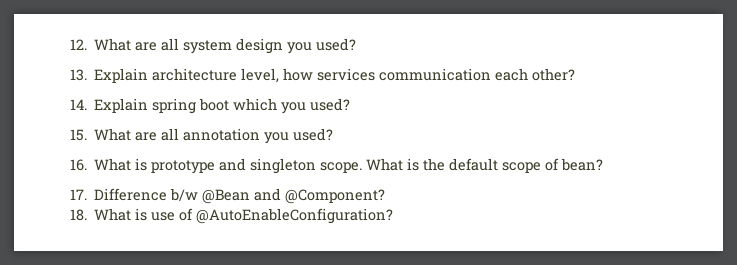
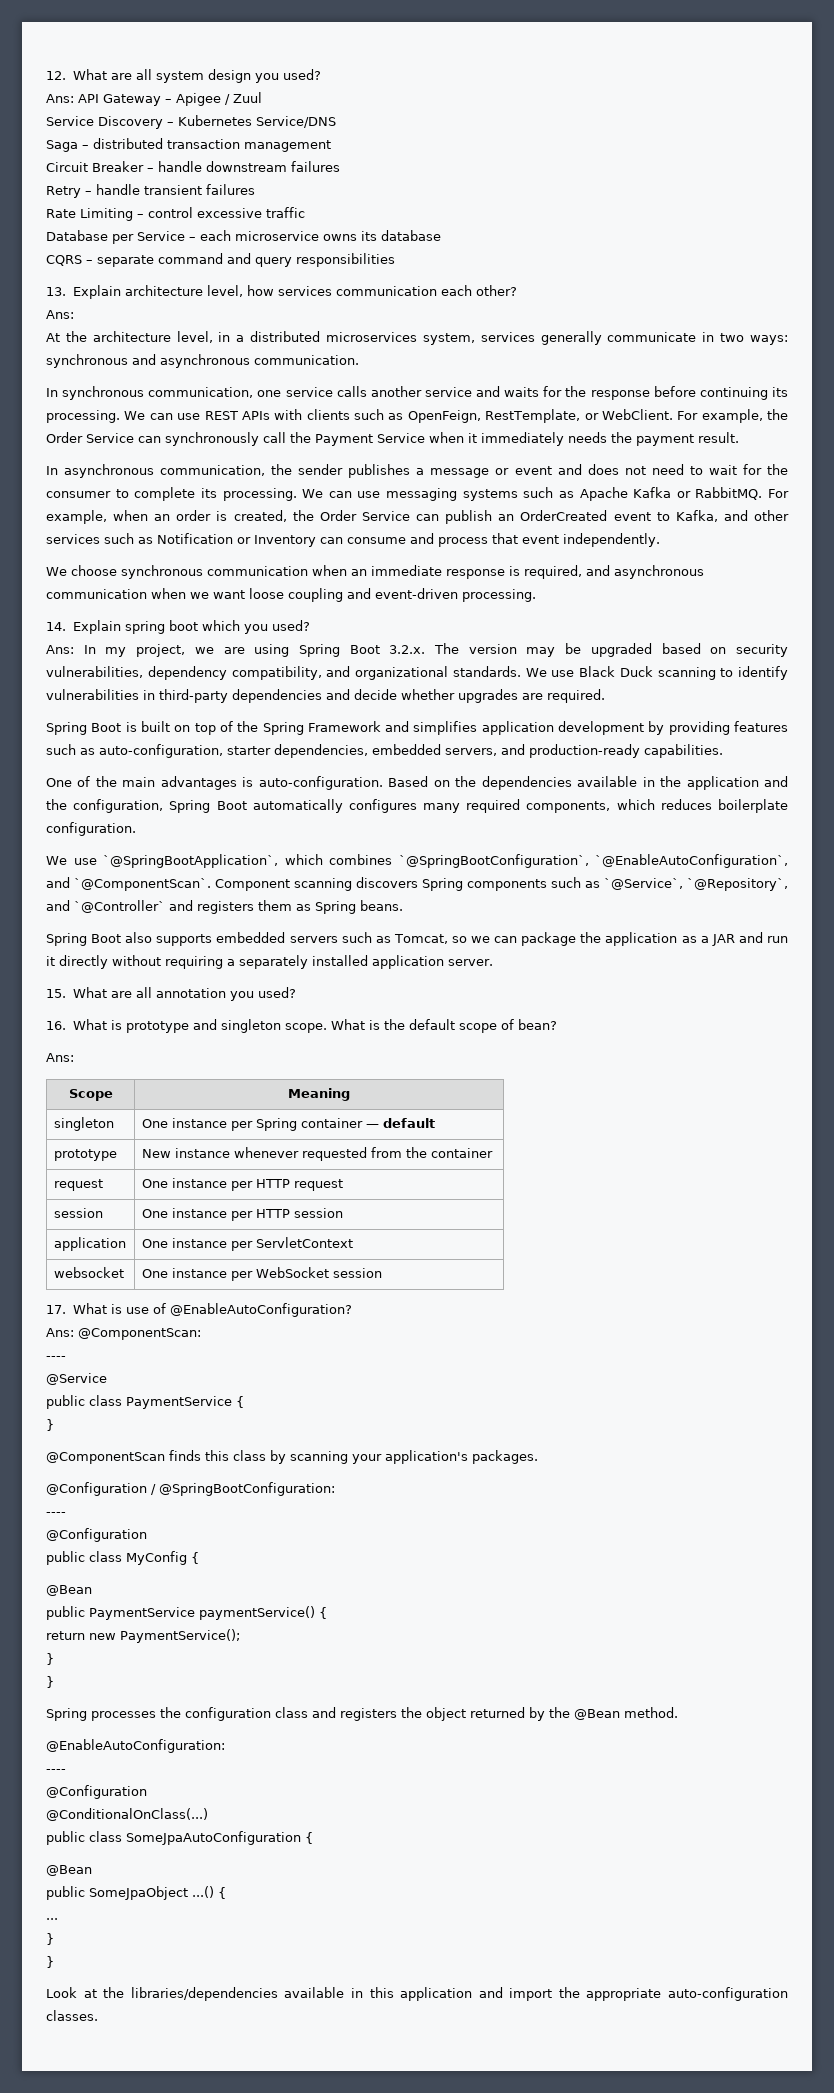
(357, 44) none -> [46,92,262,106] [46,115,336,129] [46,138,331,152] [46,161,340,172] [46,184,255,198] [46,207,305,221] [46,230,441,244] [46,253,395,267] // Ans: API Gateway – Apigee / Zuul // Service Discovery – Kubernetes Service/DNS // Saga – distributed transaction management // Circuit Breaker – handle downstream failures // Retry – handle transient failures // Rate Limiting – control excessive traffic // Database per Service – each microservice owns its database // CQRS – separate command and query responsibilities
(576, 74) none -> [46,310,74,319] [46,331,788,345] [46,354,359,368] [46,386,788,400] [46,409,788,423] [46,432,739,446] [46,464,788,478] [46,487,789,501] [46,510,790,524] [46,533,660,547] [46,565,704,579] [46,588,536,602] // Ans: // At the architecture level, in a distributed microservices system, services generally communicate in two ways: synchronous and asynchronous communication. // In synchronous communication, one service calls another service and waits for the response before continuing its processing. We can use REST APIs with clients such as OpenFeign, RestTemplate, or WebClient. For example, the Order Service can synchronously call the Payment Service when it immediately needs the payment result. // In asynchronous communication, the sender publishes a message or event and does not need to wait for the consumer to complete its processing. We can use messaging systems such as Apache Kafka or RabbitMQ. For example, when an order is created, the Order Service can publish an OrderCreated event to Kafka, and other services such as Notification or Inventory can consume and process that event independently. // We choose synchronous communication when an immediate response is required, and asynchronous communication when we want loose coupling and event-driven processing.
(351, 104) none -> [46,643,789,657] [46,666,788,680] [46,689,605,703] [46,721,788,735] [46,744,723,758] [46,776,788,790] [46,799,788,813] [46,822,136,836] [46,854,788,868] [46,877,788,891] [46,900,403,914] [46,932,789,946] [46,955,493,969] // Ans: In my project, we are using Spring Boot 3.2.x. The version may be upgraded based on security vulnerabilities, dependency compatibility, and organizational standards. We use Black Duck scanning to identify vulnerabilities in third-party dependencies and decide whether upgrades are required. // Spring Boot is built on top of the Spring Framework and simplifies application development by providing features such as auto-configuration, starter dependencies, embedded servers, and production-ready capabilities. // One of the main advantages is auto-configuration. Based on the dependencies available in the application and the configuration, Spring Boot automatically configures many required components, which reduces boilerplate configuration. // We use `@SpringBootApplication`, which combines `@SpringBootConfiguration`, `@EnableAutoConfiguration`, and `@ComponentScan`. Component scanning discovers Spring components such as `@Service`, `@Repository`, and `@Controller` and registers them as Spring beans. // Spring Boot also supports embedded servers such as Tomcat, so we can package the application as a JAR and run it directly without requiring a separately installed application server.
[70,188,386,204] [70,208,394,224] 17. Difference b/w @Bean and @Component? // 18. What is use of @AutoEnableConfiguration? -> [46,1053,74,1062] [68,1089,113,1101] [288,1088,350,1101] [53,1117,114,1131] [141,1118,435,1131] [53,1149,117,1161] [141,1147,493,1161] [53,1179,103,1191] [141,1178,343,1191] [53,1208,103,1218] [141,1208,343,1221] [53,1237,126,1251] [141,1237,353,1251] [53,1267,124,1278] [141,1267,382,1281] [46,1303,352,1317] [46,1328,201,1340] [46,1356,66,1360] [46,1373,107,1385] [46,1395,244,1409] [46,1419,54,1431] [46,1450,538,1464] [46,1482,335,1496] [46,1512,66,1516] [46,1528,147,1542] [46,1551,199,1565] [46,1585,92,1596] [46,1606,327,1620] [46,1629,240,1643] [46,1653,54,1665] [46,1676,54,1688] [46,1707,678,1721] [46,1739,225,1753] [46,1769,66,1773] [46,1785,147,1799] [46,1808,208,1821] [46,1831,313,1845] [46,1865,92,1876] [46,1886,226,1900] [46,1918,58,1920] [46,1933,54,1945] [46,1956,54,1968] [46,1987,788,2001] [46,2010,98,2021] Ans: // Scope | Meaning // singleton | One instance per Spring container — default // prototype | New instance whenever requested from the container // request | One instance per HTTP request // session | One instance per HTTP session // application | One instance per ServletContext // websocket | One instance per WebSocket session // 17. What is use of @EnableAutoConfiguration? // Ans: @ComponentScan: // ---- // @Service // public class PaymentService { // } // @ComponentScan finds this class by scanning your application's packages. // @Configuration / @SpringBootConfiguration: // ---- // @Configuration // public class MyConfig { // @Bean // public PaymentService paymentService() { // return new PaymentService(); // } // } // Spring processes the configuration class and registers the object returned by the @Bean method. // @EnableAutoConfiguration: // ---- // @Configuration // @ConditionalOnClass(...) // public class SomeJpaAutoConfiguration { // @Bean // public SomeJpaObject ...() { // ... // } // } // Look at the libraries/dependencies available in this application and import the appropriate auto-configuration classes.

